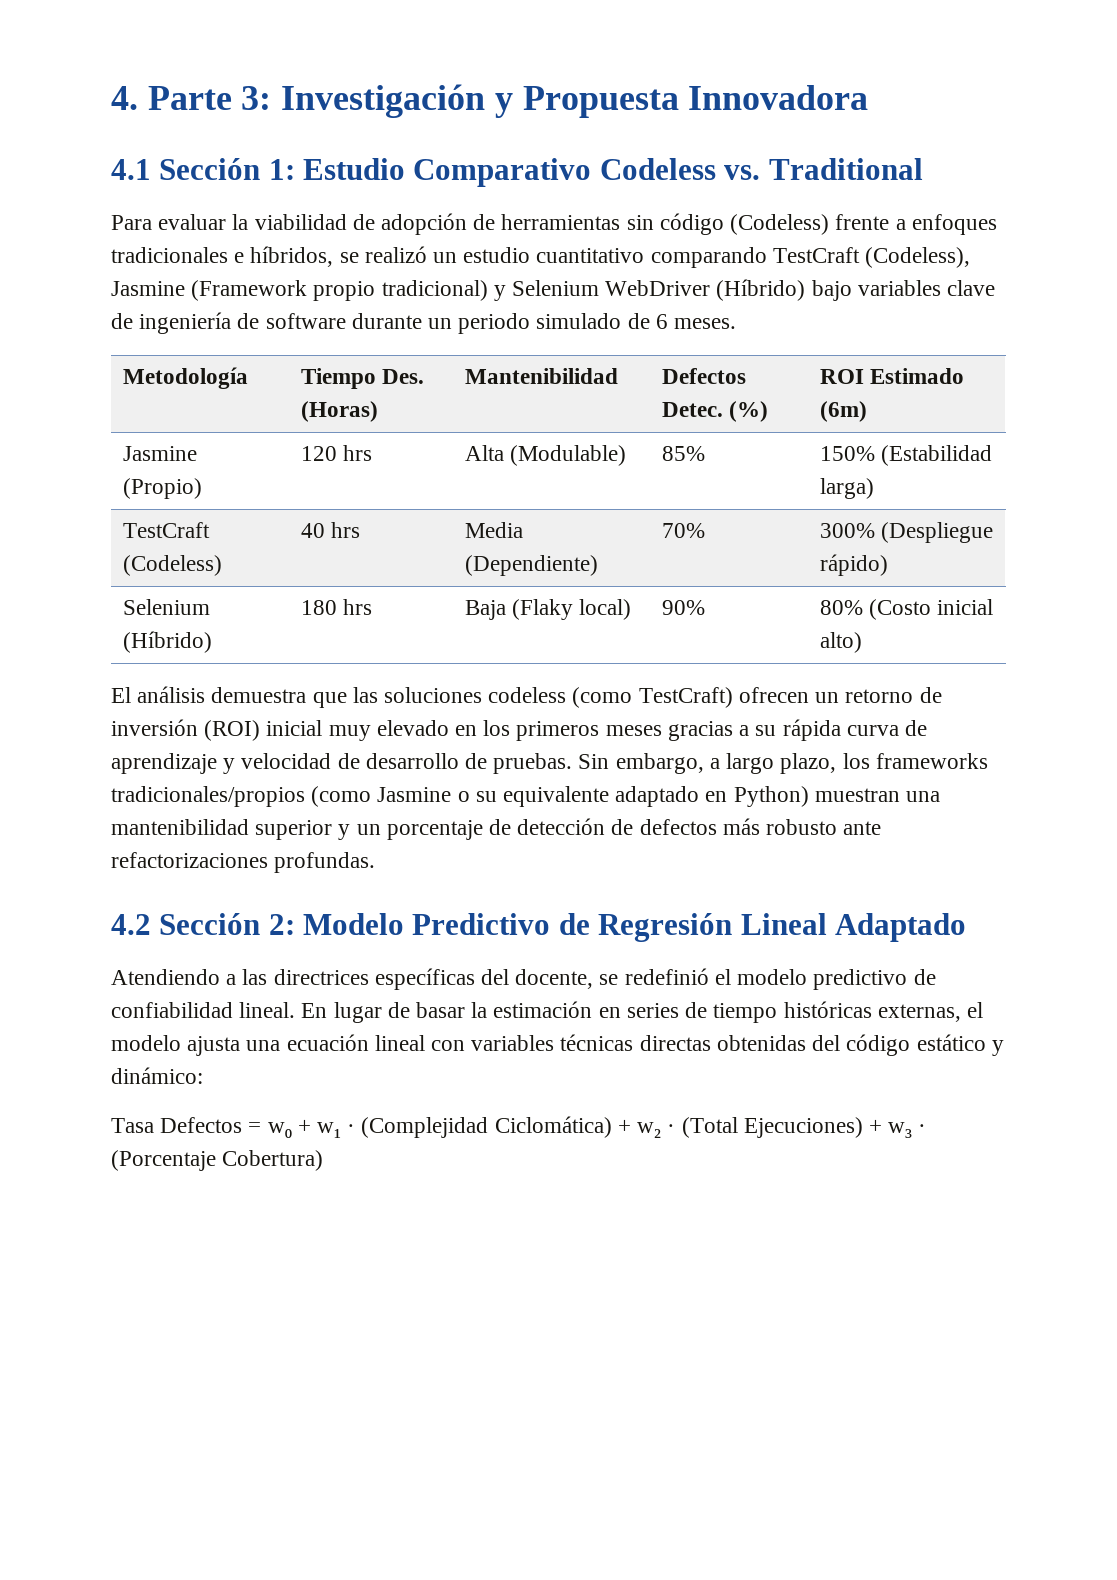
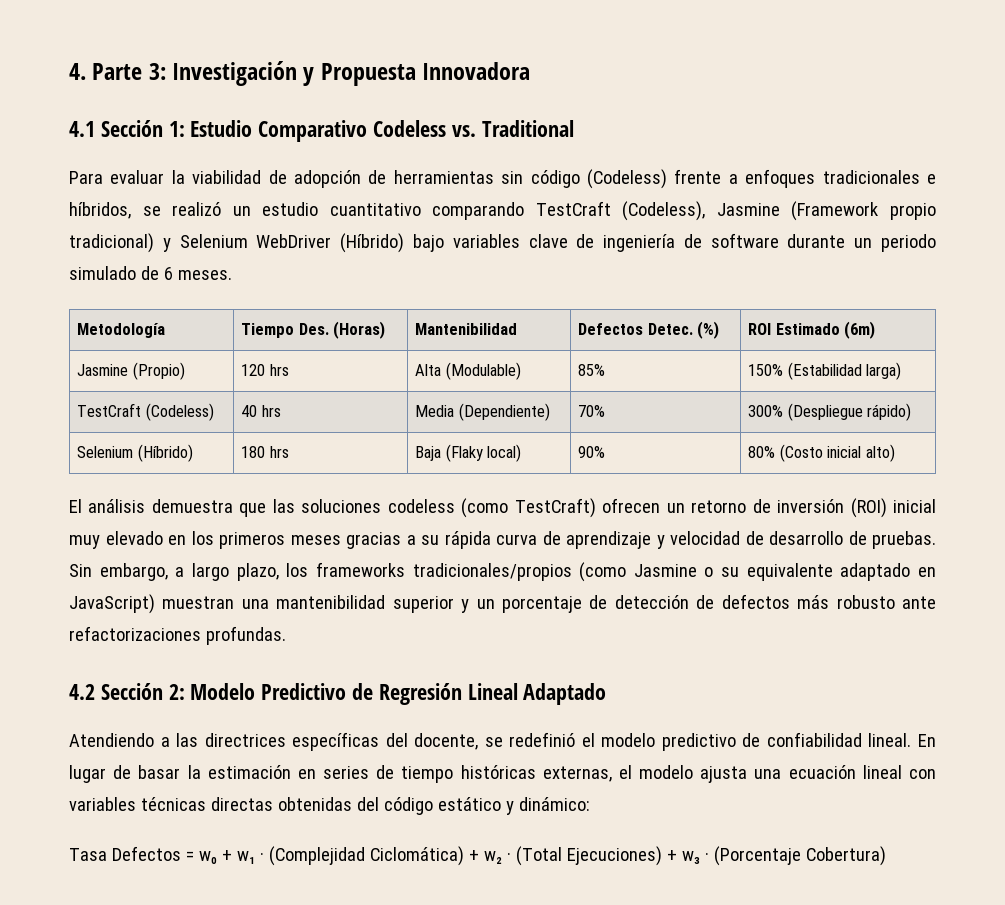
[733,786,809,807] Python) -> [69,594,155,614] JavaScript)

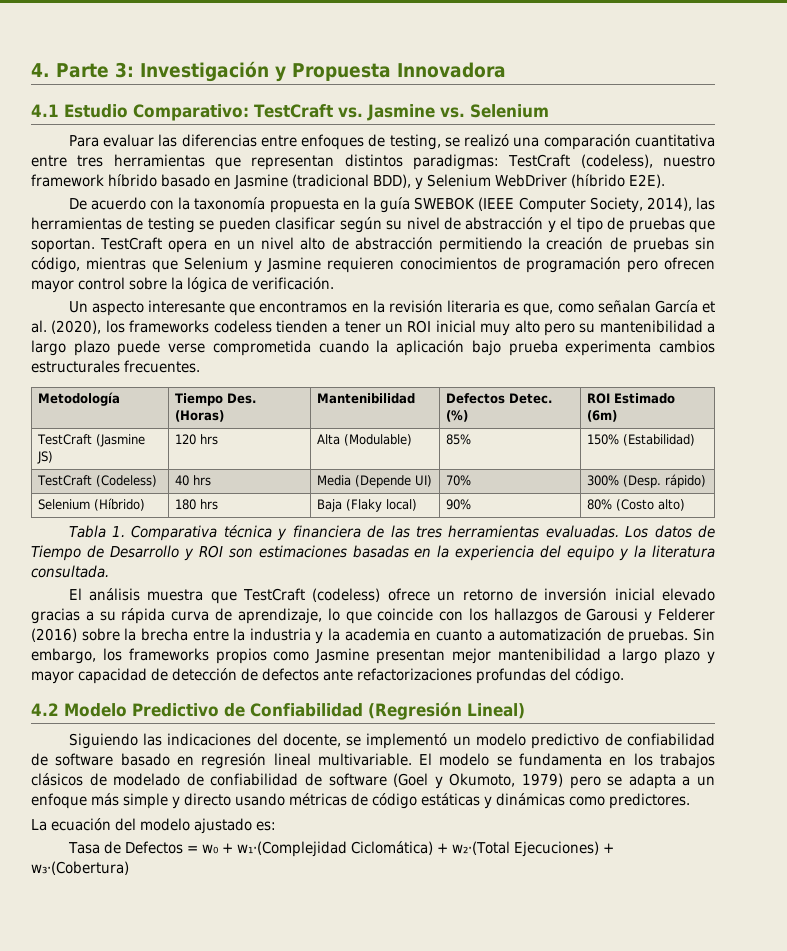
[100,120,574,142] [69,169,936,189] [69,201,936,221] [69,233,937,253] [69,266,232,280] Sección 1: Estudio Comparativo Codeless vs. Traditional // Para evaluar la viabilidad de adopción de herramientas sin código (Codeless) frente a enfoques tradicionales e híbridos, se realizó un estudio cuantitativo comparando TestCraft (Codeless), Jasmine (Framework propio tradicional) y Selenium WebDriver (Híbrido) bajo variables clave de ingeniería de software durante un periodo simulado de 6 meses. -> [64,104,549,121] [68,134,716,150] [31,154,716,170] [31,174,665,190] [68,197,715,213] [31,217,715,233] [31,237,716,253] [31,257,715,273] [31,277,334,293] [68,300,715,316] [31,320,715,336] [31,340,716,356] [31,360,200,373] Estudio Comparativo: TestCraft vs. Jasmine vs. Selenium // Para evaluar las diferencias entre enfoques de testing, se realizó una comparación cuantitativa entre tres herramientas que representan distintos paradigmas: TestCraft (codeless), nuestro framework híbrido basado en Jasmine (tradicional BDD), y Selenium WebDriver (híbrido E2E). // De acuerdo con la taxonomía propuesta en la guía SWEBOK (IEEE Computer Society, 2014), las herramientas de testing se pueden clasificar según su nivel de abstracción y el tipo de pruebas que soportan. TestCraft opera en un nivel alto de abstracción permitiendo la creación de pruebas sin código, mientras que Selenium y Jasmine requieren conocimientos de programación pero ofrecen mayor control sobre la lógica de verificación. // Un aspecto interesante que encontramos en la revisión literaria es que, como señalan García et al. (2020), los frameworks codeless tienden a tener un ROI inicial muy alto pero su mantenibilidad a largo plazo puede verse comprometida cuando la aplicación bajo prueba experimenta cambios estructurales frecuentes.
[77,362,185,380] Jasmine (Propio) -> [36,434,145,447] [36,451,53,464] TestCraft (Jasmine JS)
[787,362,902,380] (Estabilidad larga) -> [622,434,695,446] (Estabilidad)
[458,403,550,421] (Dependiente) -> [354,475,432,488] (Depende UI)
[787,403,863,421] (Despliegue -> [622,475,661,488] (Desp.
[827,446,862,458] inicial -> (654, 505) none
[69,498,937,518] [69,531,341,549] El análisis demuestra que las soluciones codeless (como TestCraft) ofrecen un retorno de inversión (ROI) inicial muy elevado en los primeros meses -> [68,525,716,541] [31,545,715,561] [31,565,109,578] [68,588,715,604] Tabla 1. Comparativa técnica y financiera de las tres herramientas evaluadas. Los datos de Tiempo de Desarrollo y ROI son estimaciones basadas en la experiencia del equipo y la literatura consultada. // El análisis muestra que TestCraft (codeless) ofrece un retorno de inversión inicial elevado
[566,531,936,549] [69,562,936,582] [69,594,937,614] [69,626,286,645] aprendizaje y velocidad de desarrollo de pruebas. Sin embargo, a largo plazo, los frameworks tradicionales/propios (como Jasmine o su equivalente adaptado en JavaScript) muestran una mantenibilidad superior y un porcentaje de detección de defectos más robusto ante refactorizaciones profundas. -> [237,608,715,624] [31,628,715,644] [31,648,716,664] [31,668,624,684] aprendizaje, lo que coincide con los hallazgos de Garousi y Felderer (2016) sobre la brecha entre la industria y la academia en cuanto a automatización de pruebas. Sin embargo, los frameworks propios como Jasmine presentan mejor mantenibilidad a largo plazo y mayor capacidad de detección de defectos ante refactorizaciones profundas del código.
[100,683,185,700] Sección 2: -> (59, 709) none
[378,683,607,705] [69,732,380,751] Regresión Lineal Adaptado // Atendiendo a las directrices específicas -> [250,702,525,720] [68,733,252,749] Confiabilidad (Regresión Lineal) // Siguiendo las indicaciones
[509,732,595,747] redefinió el -> [366,733,471,749] implementó un
[868,733,936,747] [69,765,936,783] [69,797,590,815] lineal. En lugar de basar la estimación en series de tiempo históricas externas, el modelo ajusta una ecuación lineal con variables técnicas directas obtenidas del código estático y dinámico: -> [31,753,715,769] [31,773,716,789] [31,793,690,809] [31,818,276,834] de software basado en regresión lineal multivariable. El modelo se fundamenta en los trabajos clásicos de modelado de confiabilidad de software (Goel y Okumoto, 1979) pero se adapta a un enfoque más simple y directo usando métricas de código estáticas y dinámicas como predictores. // La ecuación del modelo ajustado es:
(107, 854) none -> [103,841,121,854] de
[236,846,886,866] w₁ · (Complejidad Ciclomática) + w₂ · (Total Ejecuciones) + w₃ · (Porcentaje Cobertura) -> [236,841,614,857] [31,861,129,875] w₁·(Complejidad Ciclomática) + w₂·(Total Ejecuciones) + w₃·(Cobertura)

